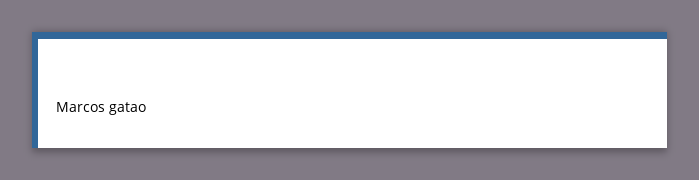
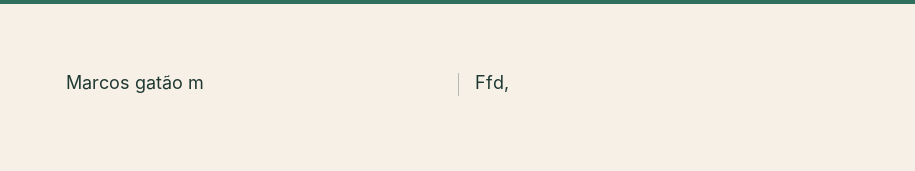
[109,102,146,115] gatao -> [135,75,204,93] [475,75,509,92] gatão m // Ffd,

